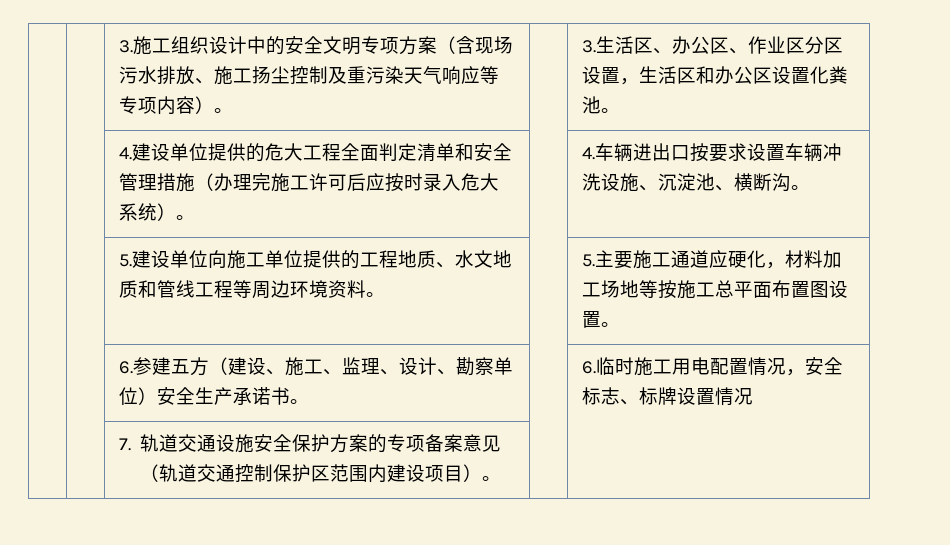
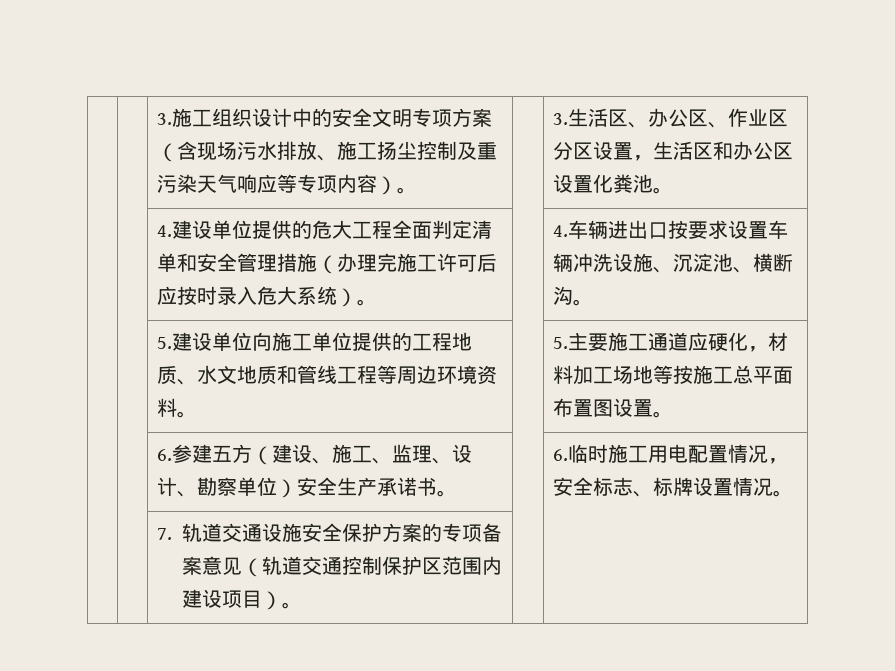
(753, 396) none -> [773,490,794,497] 。

